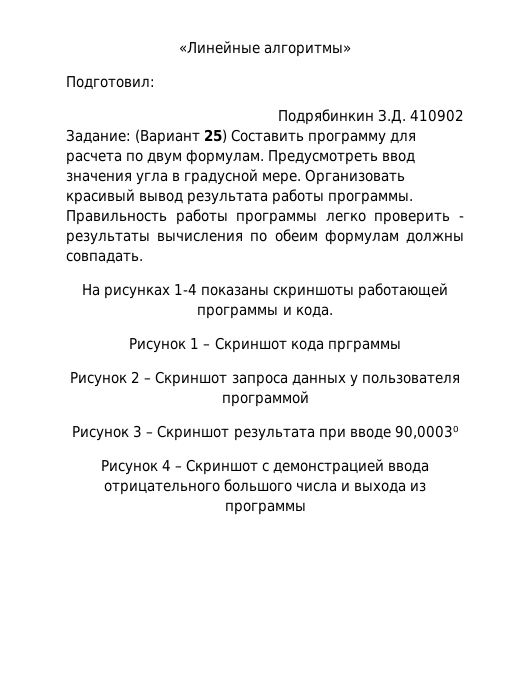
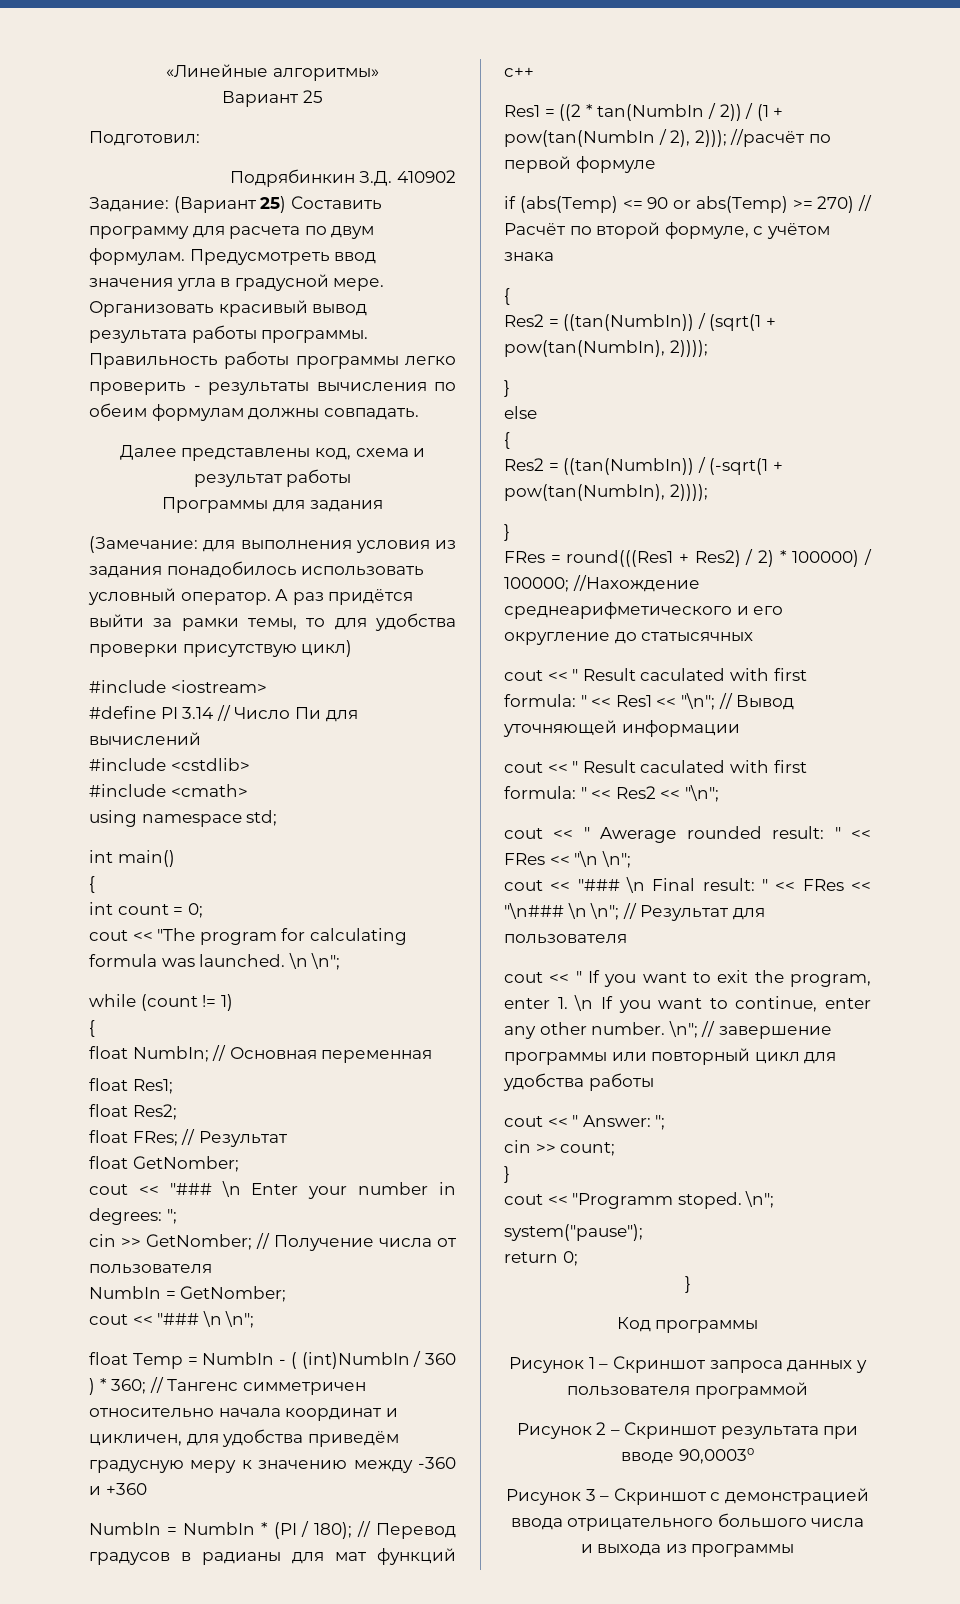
(352, 50) none -> [222,90,323,107] // Вариант 25
[81,283,449,299] [197,306,333,319] [129,337,401,353] [70,371,141,387] На рисунках 1-4 показаны скриншоты работающей программы и кода. // Рисунок 1 – Скриншот кода прграммы // Рисунок 2 -> [119,445,426,461] [193,469,352,487] [162,497,383,513] [89,536,456,553] [89,561,425,578] [88,588,414,605] [89,613,456,631] [89,640,353,657] [89,680,267,693] [89,705,358,722] [89,732,201,746] [89,758,250,771] [89,784,248,797] [89,810,278,827] [89,850,175,867] [89,876,95,893] [89,902,203,918] [89,928,407,945] [89,953,341,970] [89,994,233,1011] [89,1020,95,1037] [89,1045,433,1063] [89,1078,173,1094] [89,1104,177,1120] [89,1129,287,1147] [89,1156,239,1172] [89,1181,456,1199] [89,1208,177,1225] [89,1233,456,1251] [89,1264,212,1274] [89,1286,287,1302] [89,1311,255,1328] [89,1351,456,1369] [89,1377,366,1395] [89,1408,398,1421] [89,1429,399,1447] [89,1457,456,1473] [89,1483,147,1495] [89,1521,456,1539] [89,1548,456,1565] [504,67,534,77] [504,103,784,121] [504,129,831,147] [504,156,656,173] [504,195,872,213] [504,222,830,239] [504,252,554,261] [504,288,510,305] [504,313,776,331] [504,340,708,357] [504,380,510,397] [504,406,537,419] [504,432,510,449] [504,457,783,475] [504,484,708,501] [504,524,510,541] [504,549,872,567] [504,575,700,592] [504,602,784,619] [504,632,754,645] [504,668,807,681] [504,693,795,710] [503,720,740,737] [504,760,807,773] [504,785,719,802] [504,826,871,843] [504,851,631,868] [504,877,871,893] [504,903,765,921] [504,934,627,944] [504,970,871,987] [504,995,871,1013] [504,1021,832,1039] [504,1048,837,1065] [503,1073,654,1091] [504,1115,666,1130] [504,1140,616,1156] [504,1166,510,1183] [504,1191,775,1209] [504,1224,643,1241] [504,1251,578,1266] [684,1276,691,1293] [616,1317,759,1333] [509,1357,595,1373] Далее представлены код, схема и результат работы // Программы для задания // (Замечание: для выполнения условия из задания понадобилось использовать условный оператор. А раз придётся выйти за рамки темы, то для удобства проверки присутствую цикл) // #include <iostream> // #define PI 3.14 // Число Пи для вычислений // #include <cstdlib> // #include <cmath> // using namespace std; // int main() // { // int count = 0; // cout << "The program for calculating formula was launched. \n \n"; // while (count != 1) // { // float NumbIn; // Основная переменная // float Res1; // float Res2; // float FRes; // Результат // float GetNomber; // cout << "### \n Enter your number in degrees: "; // cin >> GetNomber; // Получение числа от пользователя // NumbIn = GetNomber; // cout << "### \n \n"; // float Temp = NumbIn - ( (int)NumbIn / 360 ) * 360; // Тангенс симметричен относительно начала координат и цикличен, для удобства приведём градусную меру к значению между -360 и +360 // NumbIn = NumbIn * (PI / 180); // Перевод градусов в радианы для мат функций c++ // Res1 = ((2 * tan(NumbIn / 2)) / (1 + pow(tan(NumbIn / 2), 2))); //расчёт по первой формуле // if (abs(Temp) <= 90 or abs(Temp) >= 270) // Расчёт по второй формуле, с учётом знака // { // Res2 = ((tan(NumbIn)) / (sqrt(1 + pow(tan(NumbIn), 2)))); // } // else // { // Res2 = ((tan(NumbIn)) / (-sqrt(1 + pow(tan(NumbIn), 2)))); // } // FRes = round(((Res1 + Res2) / 2) * 100000) / 100000; //Нахождение среднеарифметического и его округление до статысячных // cout << " Result caculated with first formula: " << Res1 << "\n"; // Вывод уточняющей информации // cout << " Result caculated with first formula: " << Res2 << "\n"; // cout << " Awerage rounded result: " << FRes << "\n \n"; // cout << "### \n Final result: " << FRes << "\n### \n \n"; // Результат для пользователя // cout << " If you want to exit the program, enter 1. \n If you want to continue, enter any other number. \n"; // завершение программы или повторный цикл для удобства работы // cout << " Answer: "; // cin >> count; // } // cout << "Programm stoped. \n"; // system("pause"); // return 0; // } // Код программы // Рисунок 1
[133,425,143,438] 3 -> [596,1422,607,1435] 2
[161,460,171,471] 4 -> [585,1489,596,1501] 3

